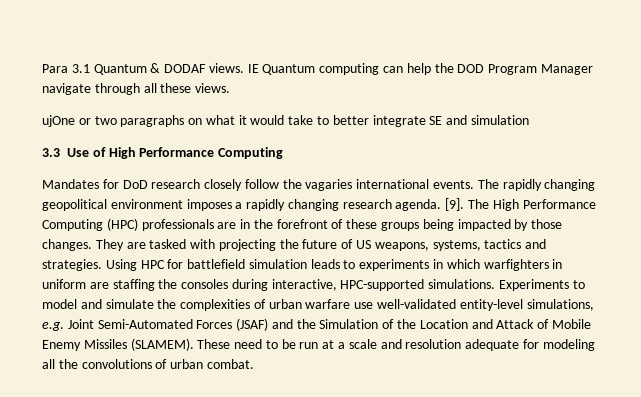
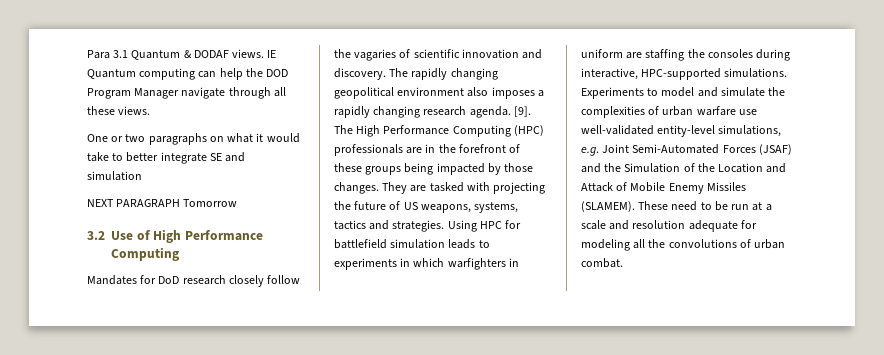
[42,115,75,127] ujOne -> [87,134,108,142] One
[42,148,60,157] 3.3 -> [87,199,238,207] [87,231,105,240] NEXT PARAGRAPH Tomorrow // 3.2
[356,179,475,189] international events. -> [399,49,543,59] [334,68,386,80] of scientific innovation and discovery.
(183, 204) none -> [467,87,489,97] also

